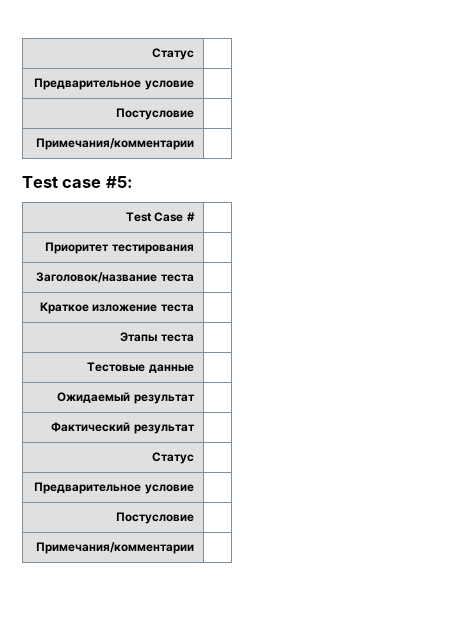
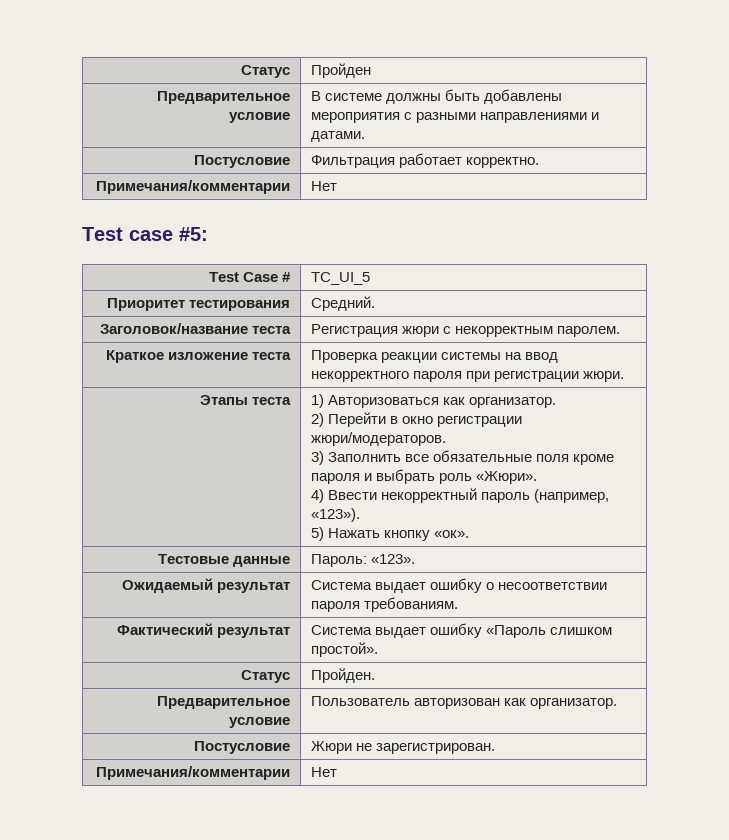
[151,48,194,60] [34,78,194,90] [115,108,194,120] [35,138,194,150] Статус | // Предварительное условие | // Постусловие | // Примечания/комментарии | -> [241,65,291,78] [310,63,371,78] [157,91,291,104] [229,112,291,123] [310,89,562,104] [310,112,599,123] [310,131,365,142] [194,155,291,168] [310,153,539,168] [96,180,291,194] [310,181,337,191] Статус | Пройден // Предварительное условие | В системе должны быть добавлены мероприятия с разными направлениями и датами. // Постусловие | Фильтрация работает корректно. // Примечания/комментарии | Нет
(195, 216) none -> [310,272,370,285] TC_UI_5
(194, 249) none -> [310,296,375,311] Средний.
[40,302,194,314] [120,332,194,342] // Краткое изложение теста | // Этапы теста | -> [310,324,620,337] [106,350,292,363] [310,350,558,363] [310,371,624,382] [200,395,292,405] [310,394,556,408] [310,412,522,427] [310,432,446,446] [310,450,614,465] [310,469,537,484] [310,488,609,503] [310,508,360,522] [310,527,469,541] Регистрация жюри с некорректным паролем. // Краткое изложение теста | Проверка реакции системы на ввод некорректного пароля при регистрации жюри. // Этапы теста | 1) Авторизоваться как организатор. // 2) Перейти в окно регистрации жюри/модераторов. // 3) Заполнить все обязательные поля кроме пароля и выбрать роль «Жюри». // 4) Ввести некорректный пароль (например, «123»). // 5) Нажать кнопку «ок».
(194, 368) none -> [310,554,415,567] Пароль: «123».
[51,422,195,434] [151,452,194,464] [34,482,194,494] [115,512,194,524] [35,542,194,554] // Фактический результат | // Статус | // Предварительное условие | // Постусловие | // Примечания/комментарии | -> [310,578,607,593] [310,597,458,612] [117,623,291,638] [310,623,612,638] [310,642,378,657] [241,670,291,683] [310,668,375,683] [157,696,291,709] [229,717,291,728] [310,696,617,709] [194,741,291,754] [310,741,495,754] [96,766,291,780] [310,767,337,777] Система выдает ошибку о несоответствии пароля требованиям. // Фактический результат | Система выдает ошибку «Пароль слишком простой». // Статус | Пройден. // Предварительное условие | Пользователь авторизован как организатор. // Постусловие | Жюри не зарегистрирован. // Примечания/комментарии | Нет

